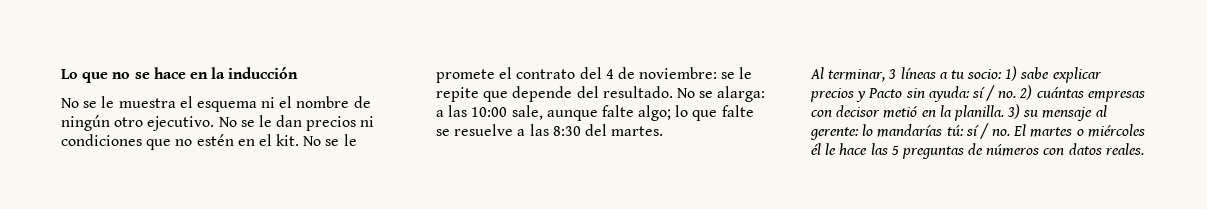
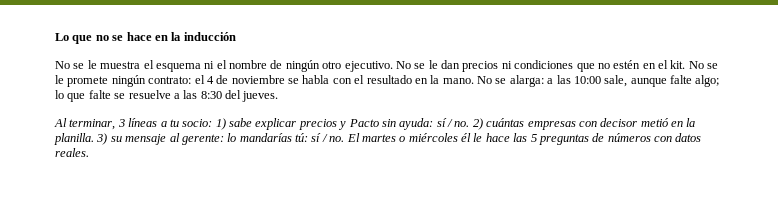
[499,67,753,79] [436,86,673,102] el contrato del 4 de noviembre: se le repite que depende del resultado. -> [111,75,474,87] ningún contrato: el 4 de noviembre se habla con el resultado en la mano.
[611,126,664,136] martes. -> [242,91,279,102] jueves.

